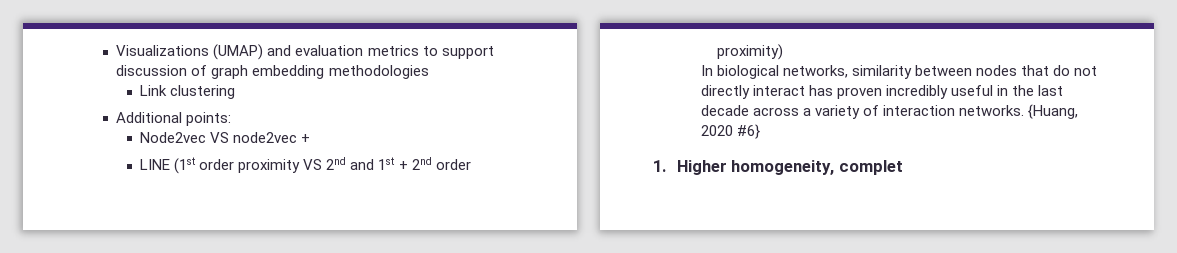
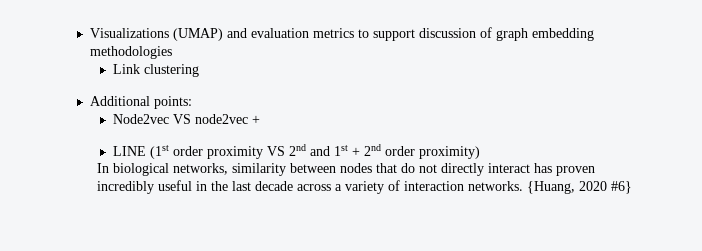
[653,160,903,175] // 1. Higher homogeneity, complet -> (633, 187) none

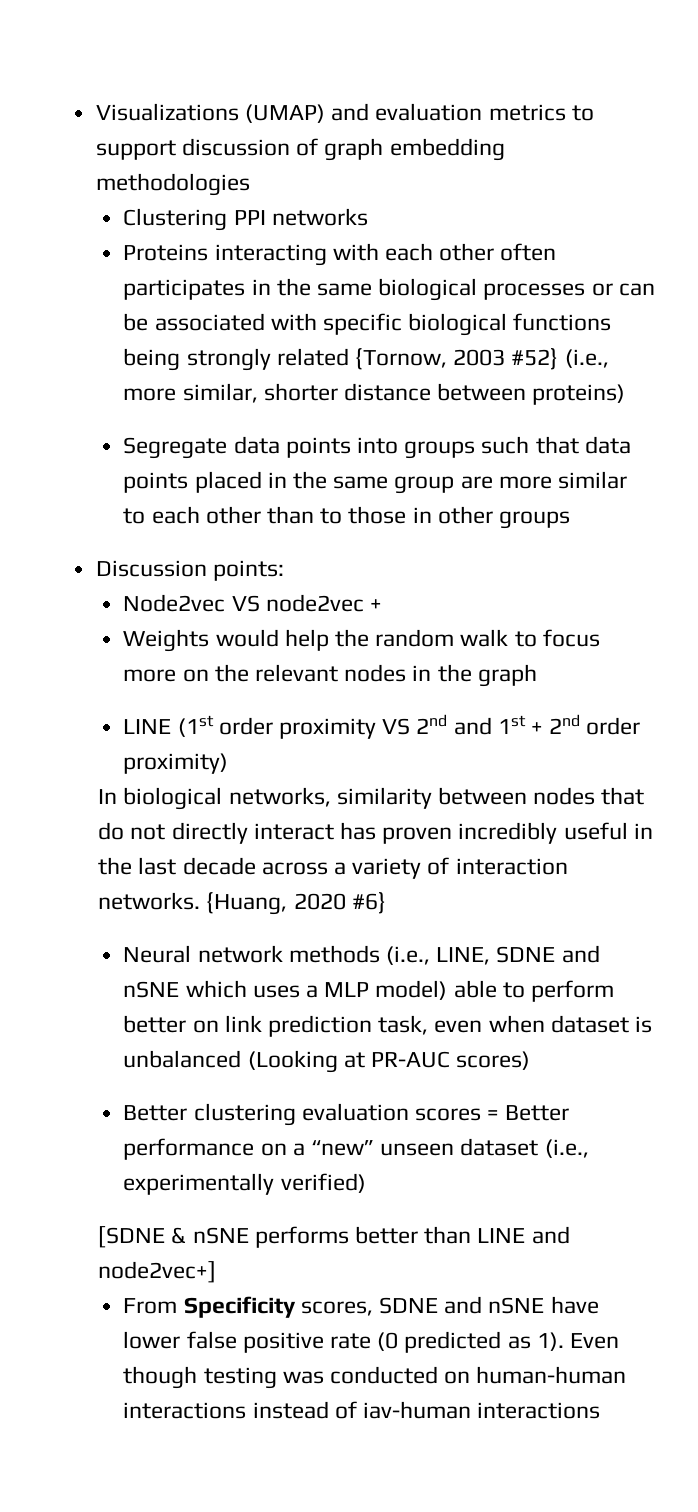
[112,64,199,77] [90,96,151,106] Link clustering // Additional -> [123,208,368,231] [123,243,557,266] [123,278,655,301] [123,313,612,336] [123,348,609,371] [123,383,626,405] [123,436,631,459] [123,471,628,494] [123,506,571,529] [95,560,207,577] Clustering PPI networks // Proteins interacting with each other often participates in the same biological processes or can be associated with specific biological functions being strongly related {Tornow, 2003 #52} (i.e., more similar, shorter distance between proteins) // Segregate data points into groups such that data points placed in the same group are more similar to each other than to those in other groups // Discussion
(260, 119) none -> [123,629,600,652] [123,664,537,687] // Weights would help the random walk to focus more on the relevant nodes in the graph
(633, 187) none -> [123,945,600,965] [123,980,615,1002] [123,1015,653,1037] [123,1050,531,1073] [123,1103,570,1126] [123,1138,589,1160] [123,1173,366,1195] [98,1226,570,1248] [98,1261,217,1283] [123,1296,599,1318] [123,1331,620,1353] [123,1366,627,1389] [123,1401,601,1419] // Neural network methods (i.e., LINE, SDNE and nSNE which uses a MLP model) able to perform better on link prediction task, even when dataset is unbalanced (Looking at PR-AUC scores) // Better clustering evaluation scores = Better performance on a “new” unseen dataset (i.e., experimentally verified) // [SDNE & nSNE performs better than LINE and node2vec+] // From Specificity scores, SDNE and nSNE have lower false positive rate (0 predicted as 1). Even though testing was conducted on human-human interactions instead of iav-human interactions

